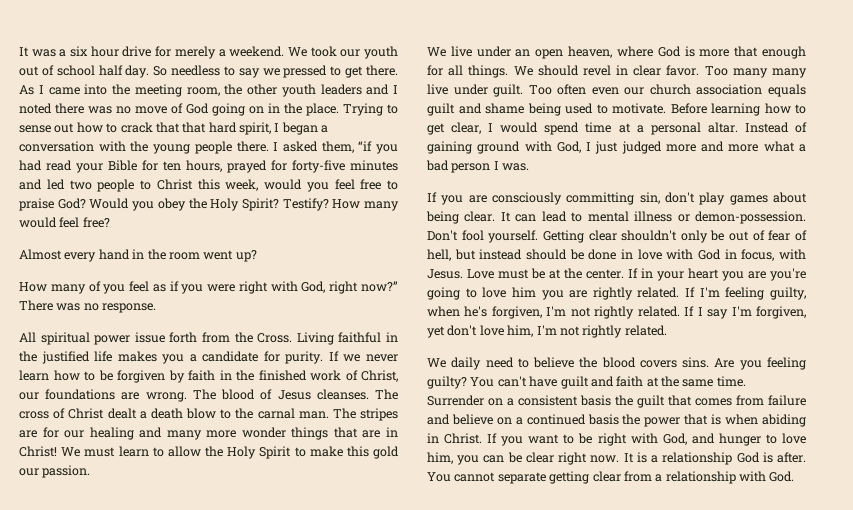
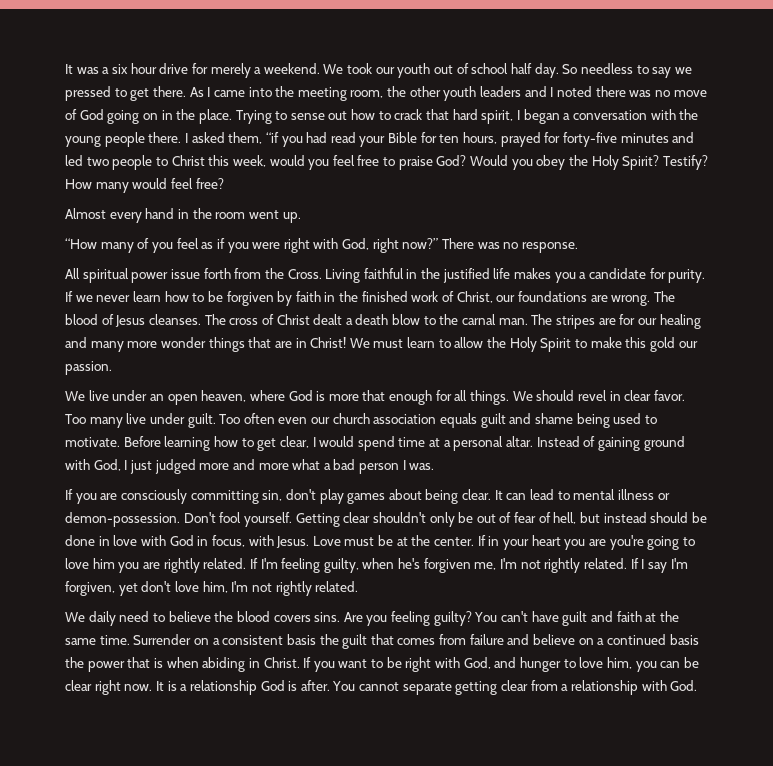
[182,122,207,133] that -> (450, 114) none
[235,250,257,262] [19,282,47,292] up? // How -> [282,212,301,223] [65,238,97,249] up. // “How
[772,68,807,78] many -> (123, 422) none
[491,306,542,319] forgiven, -> [423,558,497,573] forgiven me,

